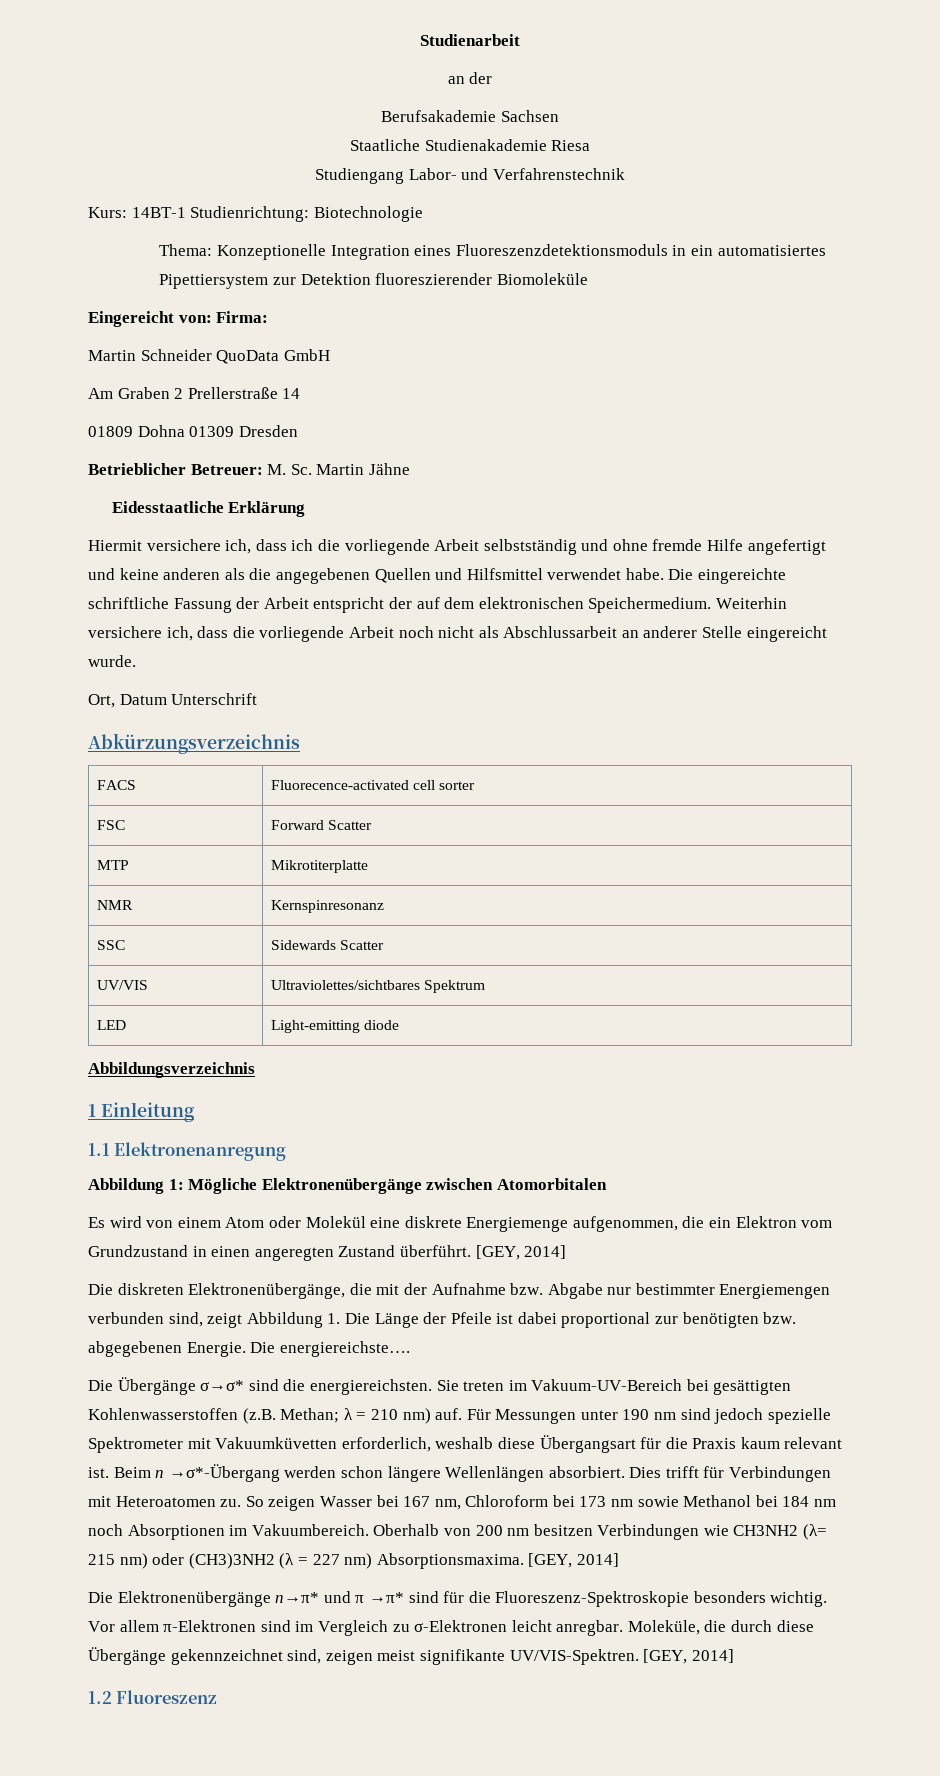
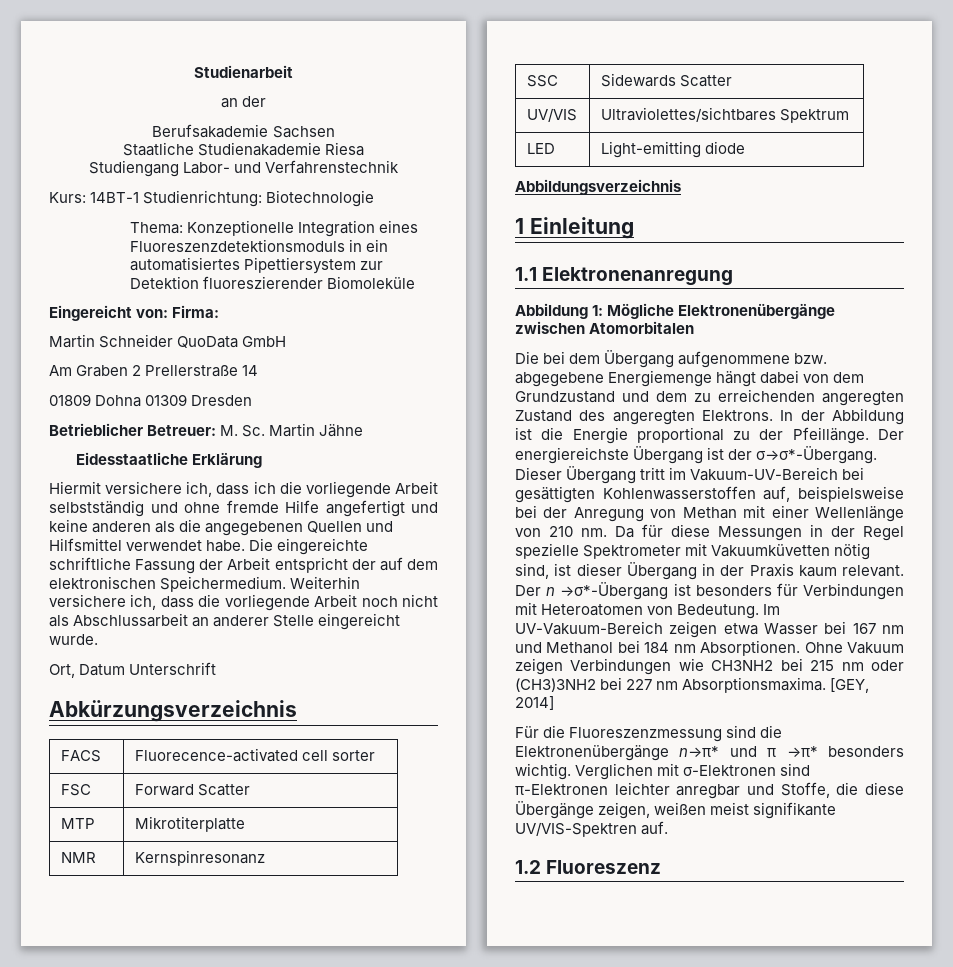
[88,1216,833,1232] [88,1245,567,1261] [88,1283,831,1299] [88,1312,797,1328] [88,1341,410,1357] [88,1377,505,1395] Es wird von einem Atom oder Molekül eine diskrete Energiemenge aufgenommen, die ein Elektron vom Grundzustand in einen angeregten Zustand überführt. [GEY, 2014] // Die diskreten Elektronenübergänge, die mit der Aufnahme bzw. Abgabe nur bestimmter Energiemengen verbunden sind, zeigt Abbildung 1. Die Länge der Pfeile ist dabei proportional zur benötigten bzw. abgegebenen Energie. Die energiereichste…. // Die Übergänge σ→σ* sind die energiereichsten. Sie treten -> [515,350,828,368] [515,370,865,387] [515,389,904,406] [515,408,904,425] [515,427,904,444] [515,446,878,464] [515,466,666,484] Die bei dem Übergang aufgenommene bzw. abgegebene Energiemenge hängt dabei von dem Grundzustand und dem zu erreichenden angeregten Zustand des angeregten Elektrons. In der Abbildung ist die Energie proportional zu der Pfeillänge. Der energiereichste Übergang ist der σ→σ*-Übergang. Dieser Übergang tritt
[242,1408,831,1424] [88,1435,843,1453] [88,1464,832,1482] [88,1495,837,1511] [88,1524,828,1540] [88,1553,619,1569] [88,1592,113,1603] (z.B. Methan; λ = 210 nm) auf. Für Messungen unter 190 nm sind jedoch spezielle Spektrometer mit Vakuumküvetten erforderlich, weshalb diese Übergangsart für die Praxis kaum relevant ist. Beim n →σ*-Übergang werden schon längere Wellenlängen absorbiert. Dies trifft für Verbindungen mit Heteroatomen zu. So zeigen Wasser bei 167 nm, Chloroform bei 173 nm sowie Methanol bei 184 nm noch Absorptionen im Vakuumbereich. Oberhalb von 200 nm besitzen Verbindungen wie CH3NH2 (λ= 215 nm) oder (CH3)3NH2 (λ = 227 nm) Absorptionsmaxima. [GEY, 2014] // Die -> [763,486,904,502] [515,505,904,522] [515,524,904,541] [515,543,871,560] [515,562,904,580] [515,582,904,600] [515,602,781,619] [515,621,904,638] [515,640,905,656] [515,658,904,675] [515,677,870,693] [515,696,554,710] [515,725,783,742] auf, beispielsweise bei der Anregung von Methan mit einer Wellenlänge von 210 nm. Da für diese Messungen in der Regel spezielle Spektrometer mit Vakuumküvetten nötig sind, ist dieser Übergang in der Praxis kaum relevant. Der n →σ*-Übergang ist besonders für Verbindungen mit Heteroatomen von Bedeutung. Im UV-Vakuum-Bereich zeigen etwa Wasser bei 167 nm und Methanol bei 184 nm Absorptionen. Ohne Vakuum zeigen Verbindungen wie CH3NH2 bei 215 nm oder (CH3)3NH2 bei 227 nm Absorptionsmaxima. [GEY, 2014] // Für die Fluoreszenzmessung sind die
[408,1591,828,1607] [88,1620,814,1636] [88,1647,734,1665] sind für die Fluoreszenz-Spektroskopie besonders wichtig. Vor allem π-Elektronen sind im Vergleich zu σ-Elektronen leicht anregbar. Moleküle, die durch diese Übergänge gekennzeichnet sind, zeigen meist signifikante UV/VIS-Spektren. [GEY, 2014] -> [828,746,904,757] [515,763,811,780] [515,782,904,799] [515,801,837,819] [515,821,669,837] besonders wichtig. Verglichen mit σ-Elektronen sind π-Elektronen leichter anregbar und Stoffe, die diese Übergänge zeigen, weißen meist signifikante UV/VIS-Spektren auf.

